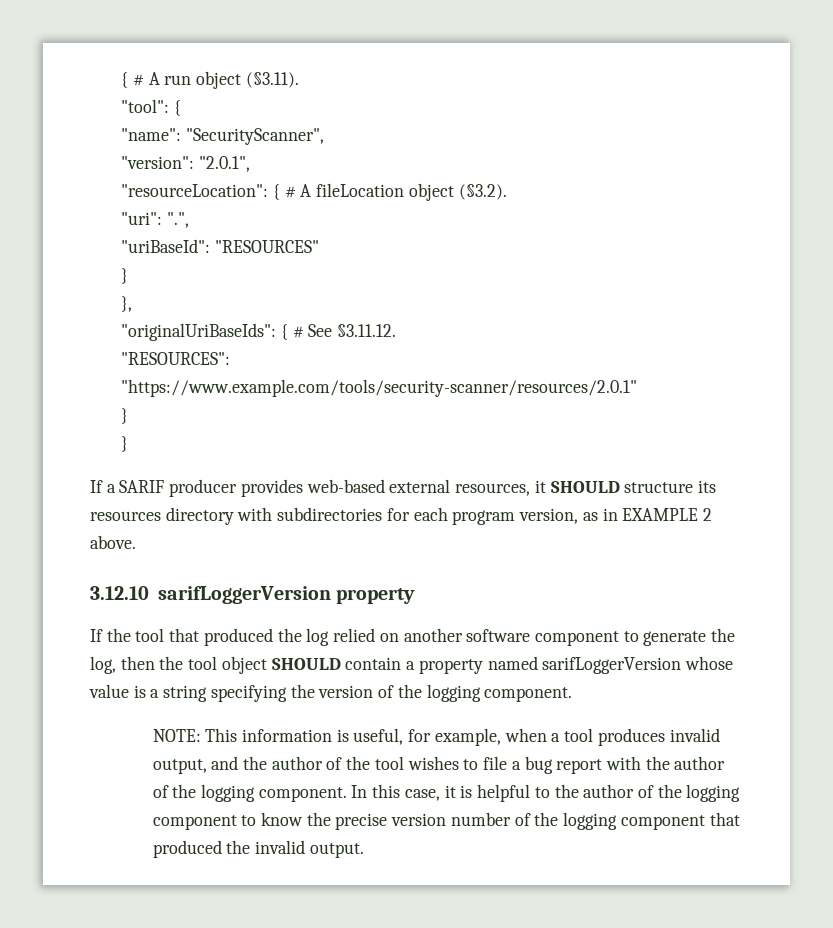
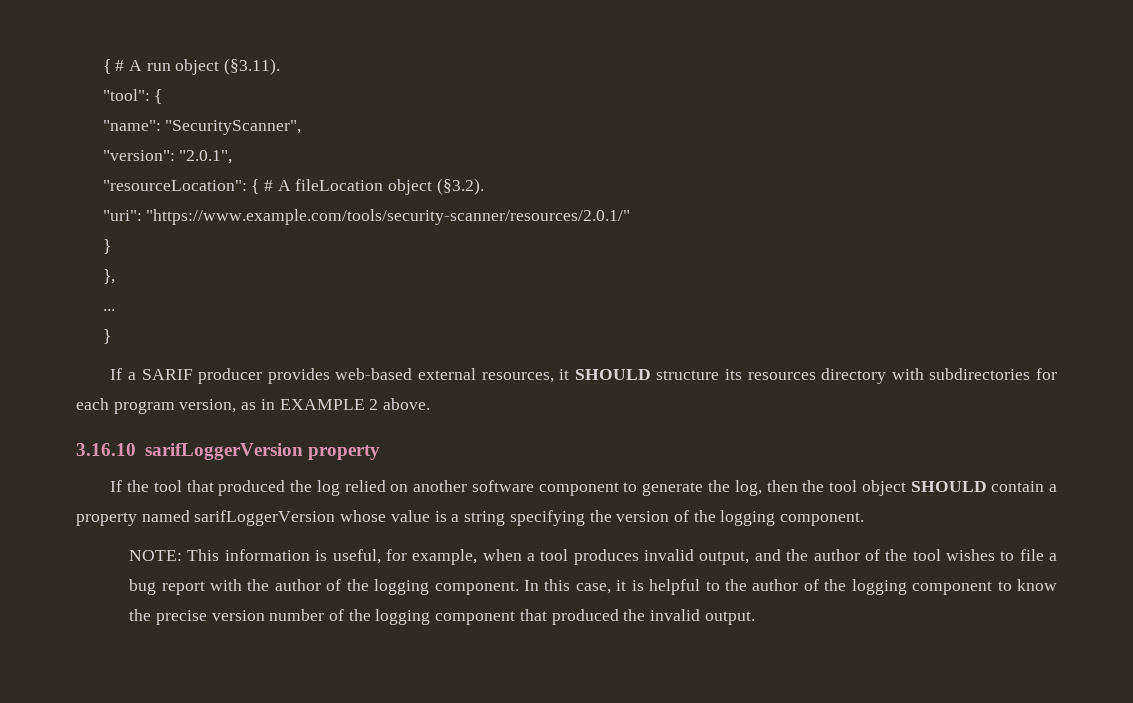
[167,212,190,228] [121,239,320,253] ".", // "uriBaseId": "RESOURCES" -> [146,209,631,225] "https://www.example.com/tools/security-scanner/resources/2.0.1/"
[121,323,397,341] [121,352,231,365] [121,379,638,397] [121,408,129,424] "originalUriBaseIds": { # See §3.11.12. // "RESOURCES": "https://www.example.com/tools/security-scanner/resources/2.0.1" // } -> [102,309,115,311] ...
[90,586,149,600] 3.12.10 -> [76,443,136,456] 3.16.10

